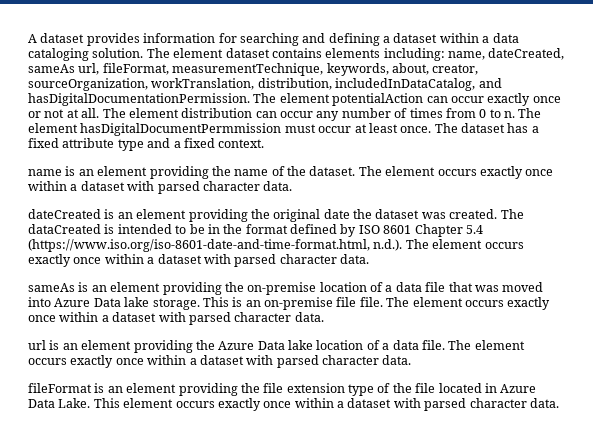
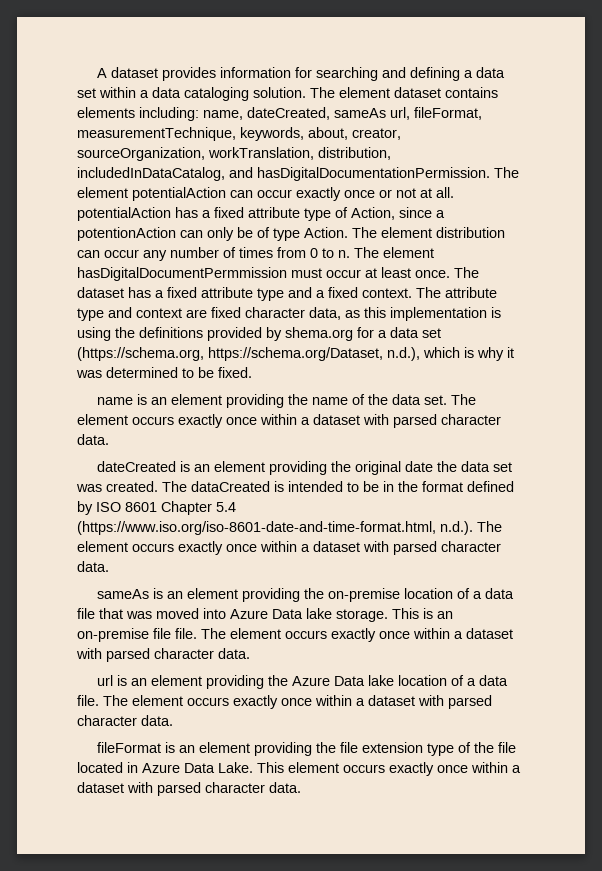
[393,33,438,43] dataset -> [475,67,505,78] [77,88,96,98] data set
(100, 113) none -> [77,207,445,221] [77,227,348,241] potentialAction has a fixed attribute type of Action, since a potentionAction can only be of type Action.
(265, 143) none -> [416,287,497,298] [77,307,501,321] [77,327,441,341] [77,347,514,361] [76,367,252,378] The attribute type and context are fixed character data, as this implementation is using the definitions provided by shema.org for a data set (https://schema.org, https://schema.org/Dataset, n.d.), which is why it was determined to be fixed.
[309,166,356,176] dataset. -> [391,394,447,405] data set.
[375,209,420,219] dataset -> [460,461,512,472] data set

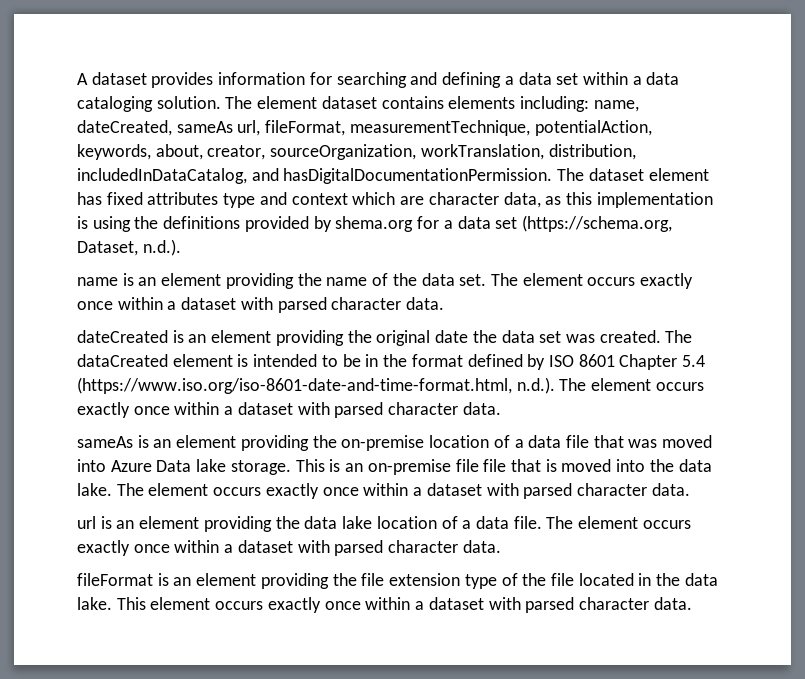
(236, 134) none -> [534,120,652,136] potentialAction,
[77,187,454,201] [77,207,445,221] [77,227,505,241] [77,247,434,261] [77,267,479,281] [77,287,497,301] element potentialAction can occur exactly once or not at all. potentialAction has a fixed attribute type of Action, since a potentionAction can only be of type Action. The element distribution can occur any number of times from 0 to n. The element hasDigitalDocumentPermmission must occur at least once. The dataset has a fixed attribute type and a fixed context. The attribute -> [588,168,709,181] [77,192,219,205] dataset element has fixed attributes
[186,307,241,318] are fixed -> [352,192,425,205] which are
[208,347,514,361] [76,367,252,378] https://schema.org/Dataset, n.d.), which is why it was determined to be fixed. -> [77,239,181,256] Dataset, n.d.).
(270, 486) none -> [172,354,233,367] element
[175,628,197,639] file. -> [483,459,712,472] [77,483,112,496] file that is moved into the data lake.
[291,676,365,686] Azure Data -> [304,516,338,529] data
[142,762,253,773] Azure Data Lake. -> [656,573,718,586] [77,597,112,610] the data lake.

